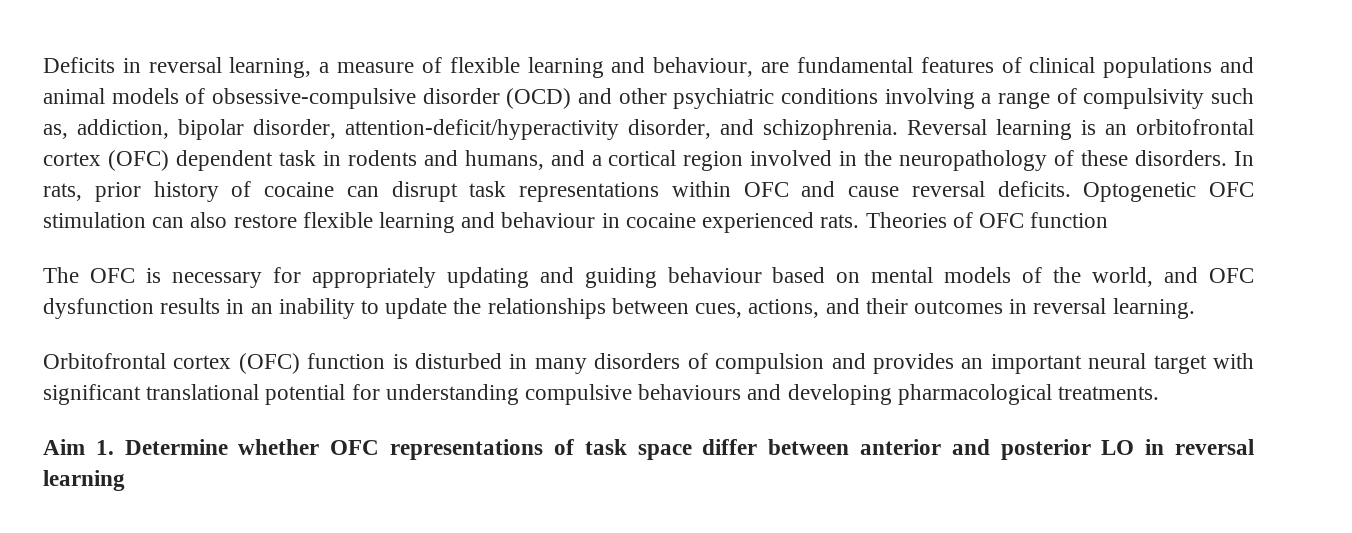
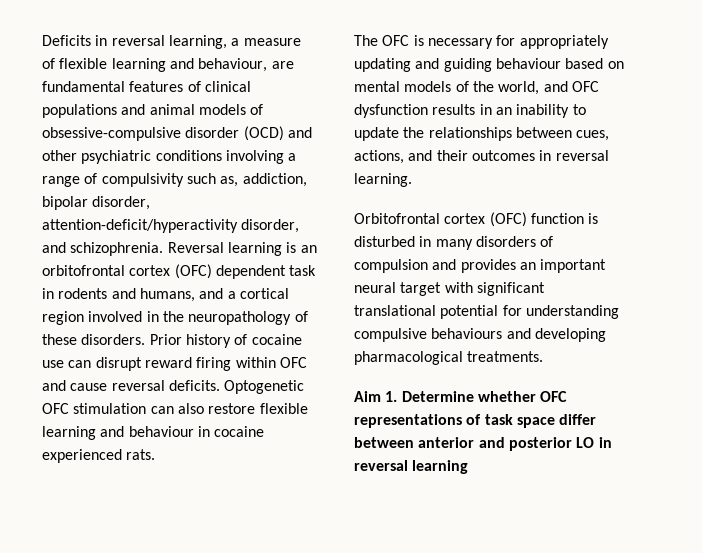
[1234,151,1255,166] [43,182,141,202] In rats, prior -> [149,334,182,345] Prior
(334, 189) none -> [42,360,64,368] use
[469,181,659,202] task representations -> [144,357,232,371] reward firing
[865,212,1109,228] Theories of OFC function -> (156, 454) none

